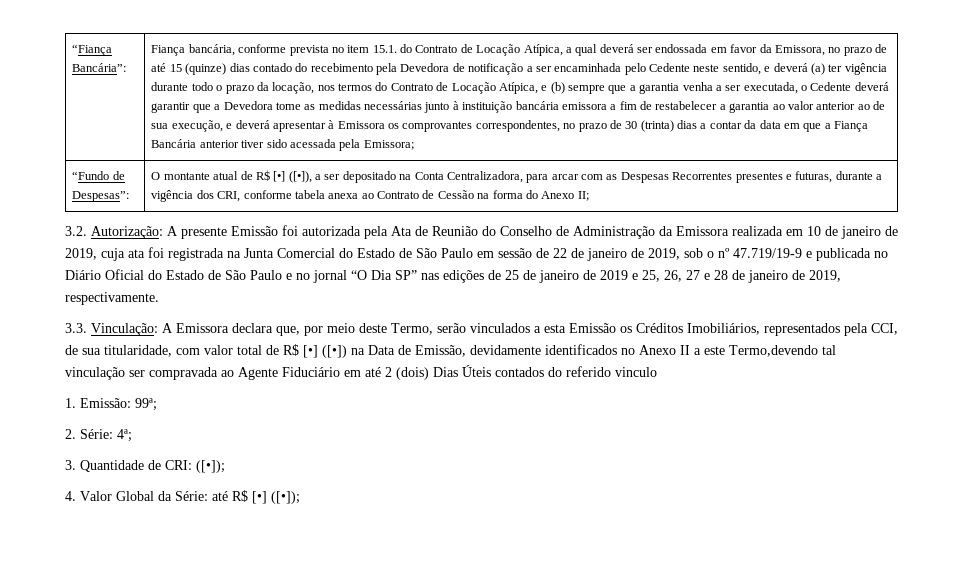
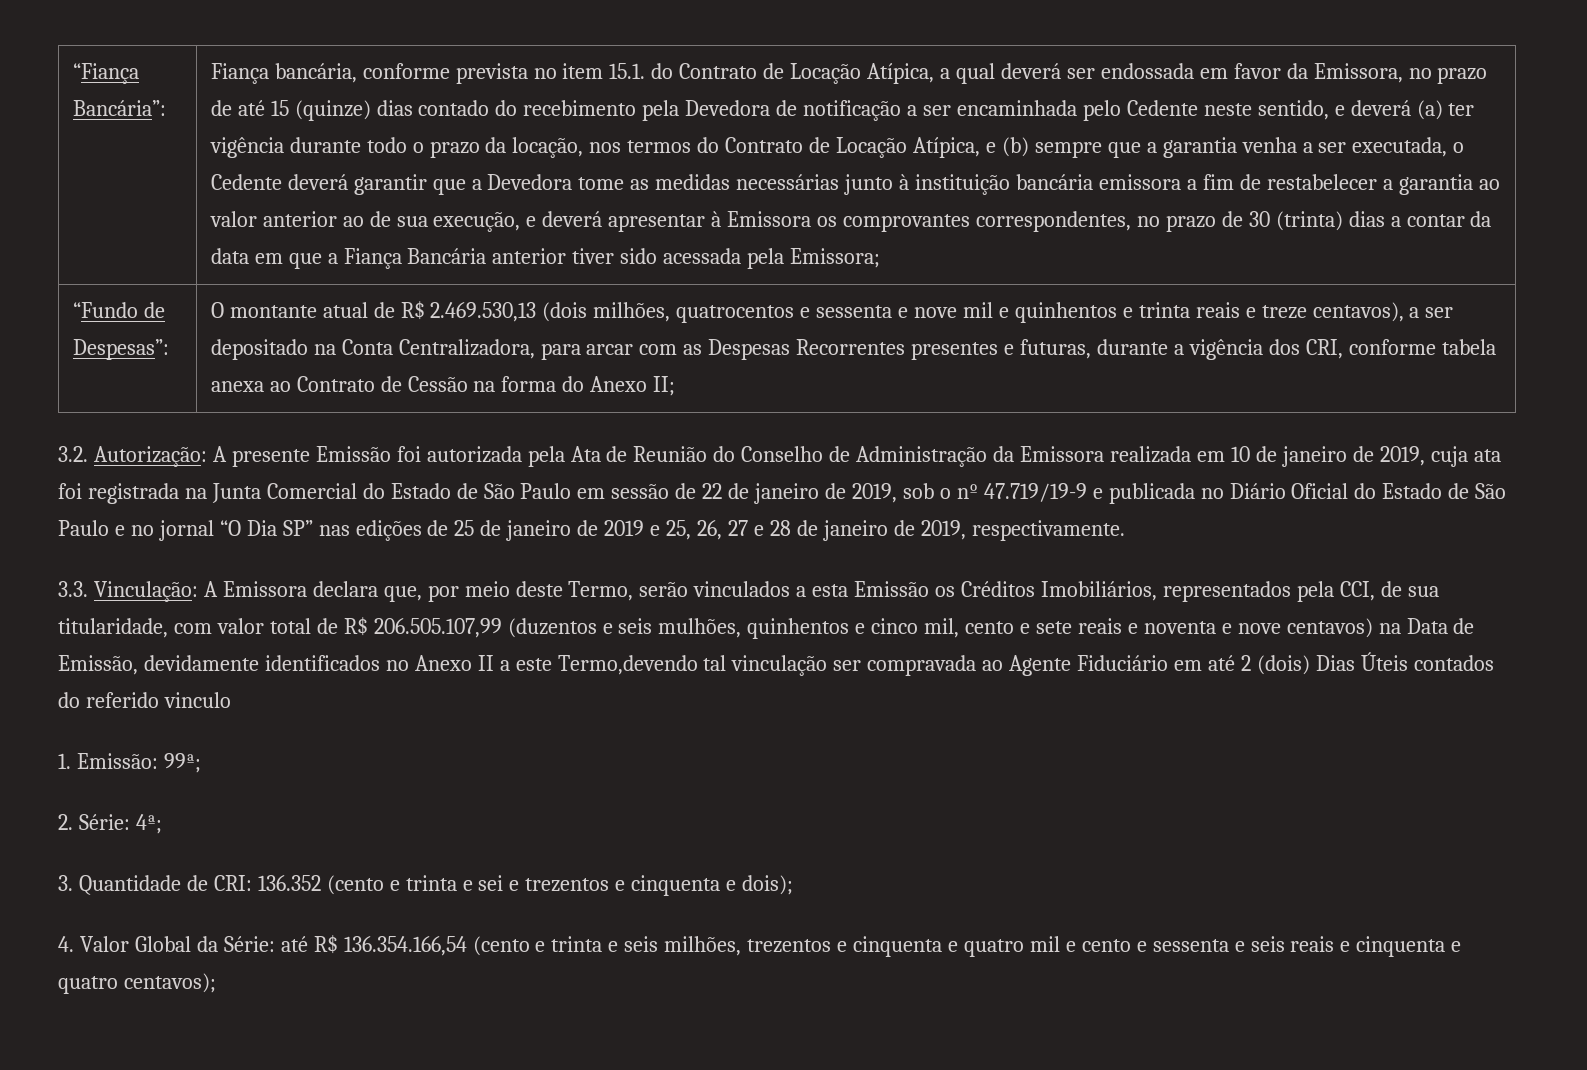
[273,171,312,183] [•] ([•]), -> [430,302,1404,323] 2.469.530,13 (dois milhões, quatrocentos e sessenta e nove mil e quinhentos e trinta reais e treze centavos),
[303,345,347,358] [•] ([•]) -> [373,618,1373,639] 206.505.107,99 (duzentos e seis mulhões, quinhentos e cinco mil, cento e sete reais e noventa e nove centavos)
[196,460,225,473] ([•]); -> [257,875,794,896] 136.352 (cento e trinta e sei e trezentos e cinquenta e dois);
[252,491,300,504] [•] ([•]); -> [343,936,1462,957] [58,973,216,994] 136.354.166,54 (cento e trinta e seis milhões, trezentos e cinquenta e quatro mil e cento e sessenta e seis reais e cinquenta e quatro centavos);

